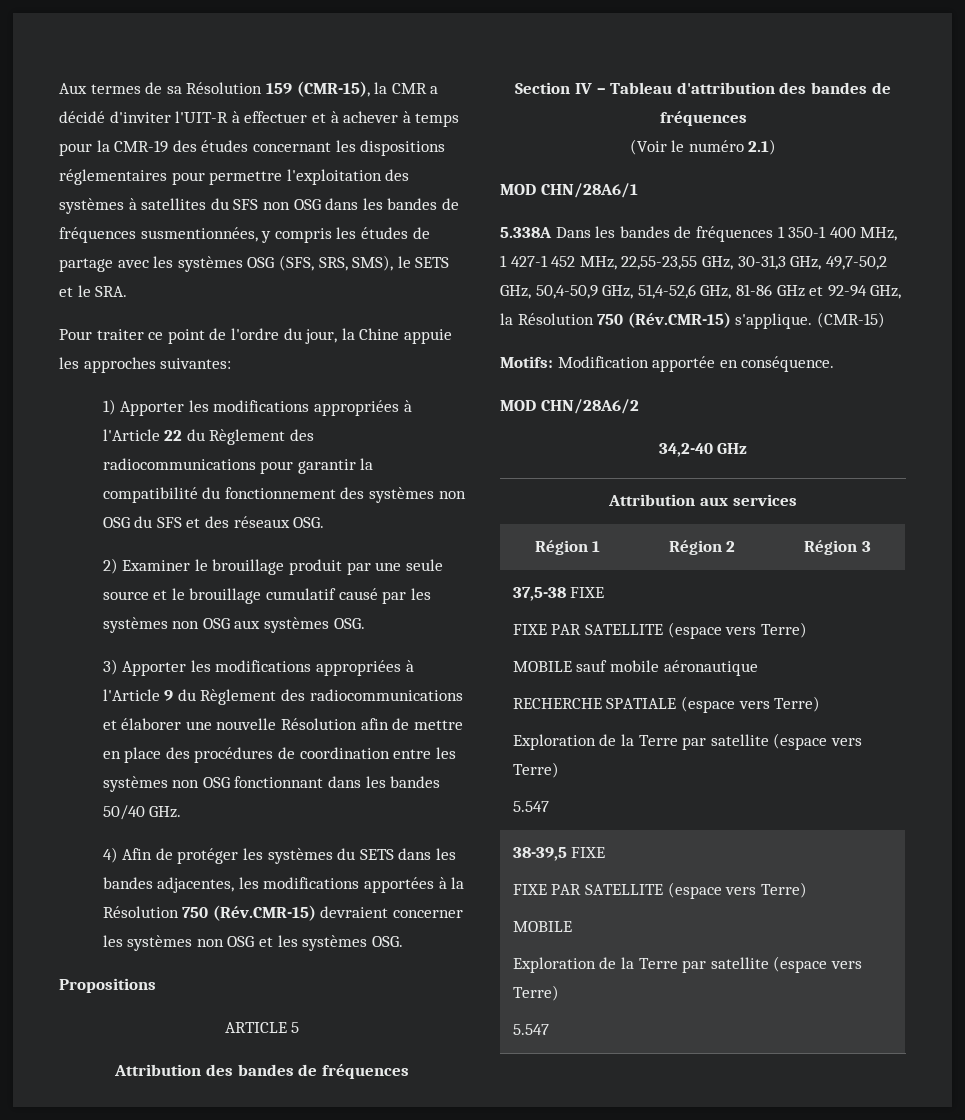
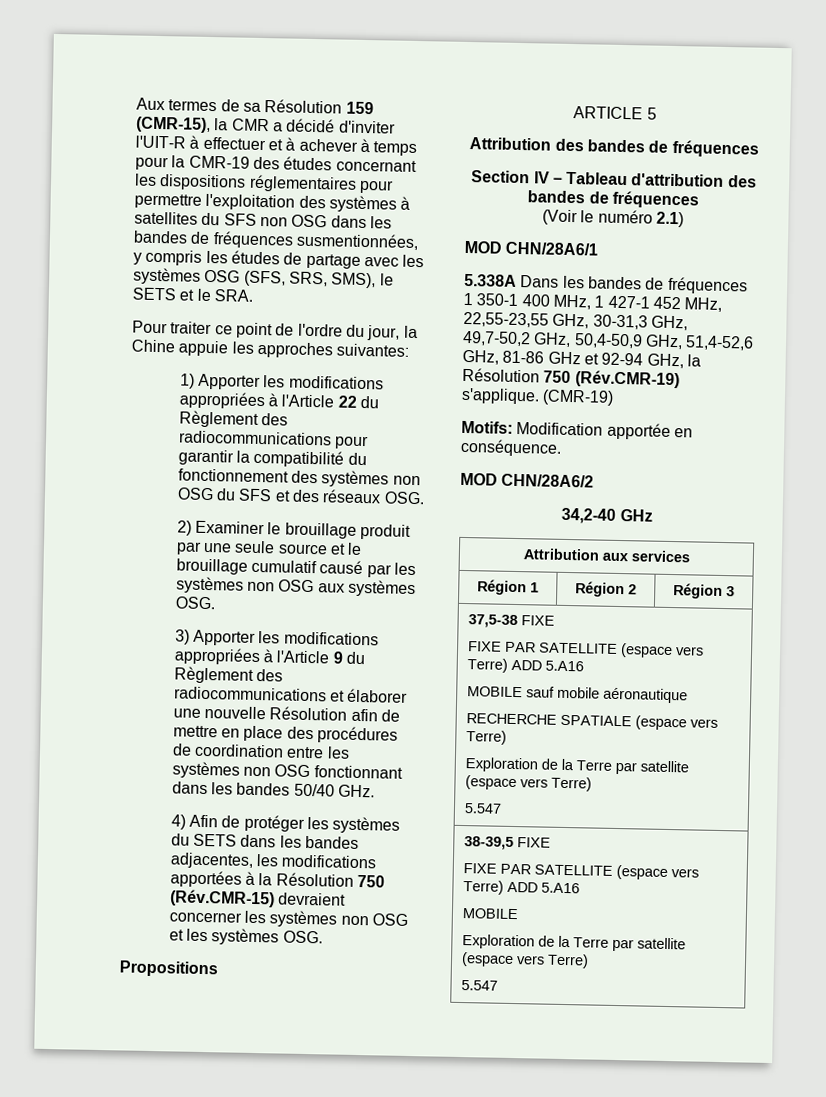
[627,312,885,329] (Rév.CMR-15) s'applique. (CMR-15) -> [574,370,680,389] [461,387,615,406] (Rév.CMR-19) s'applique. (CMR-19)
(807, 630) none -> [510,659,584,672] ADD 5.A16
(807, 890) none -> [506,881,580,894] ADD 5.A16

